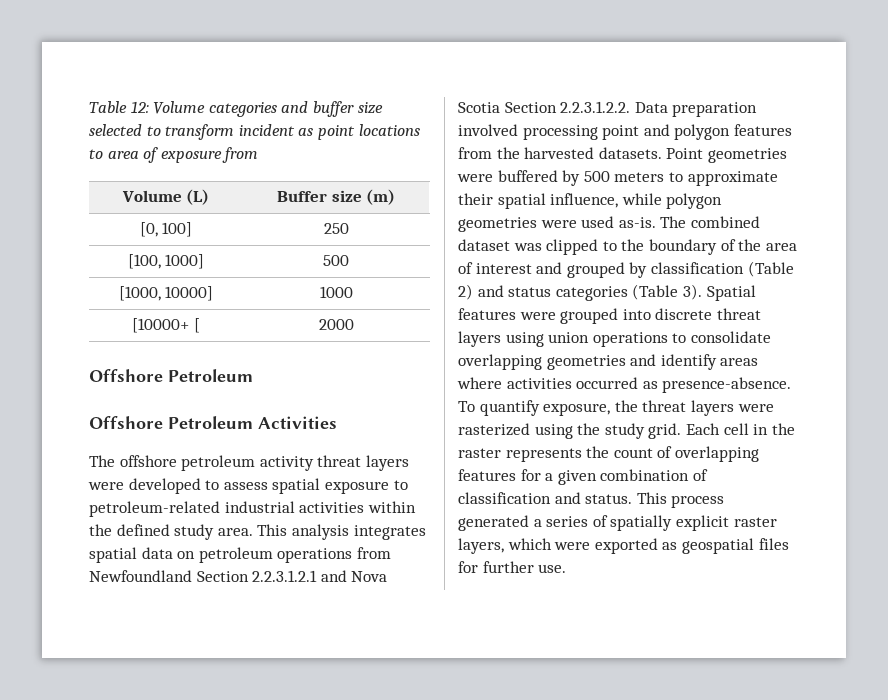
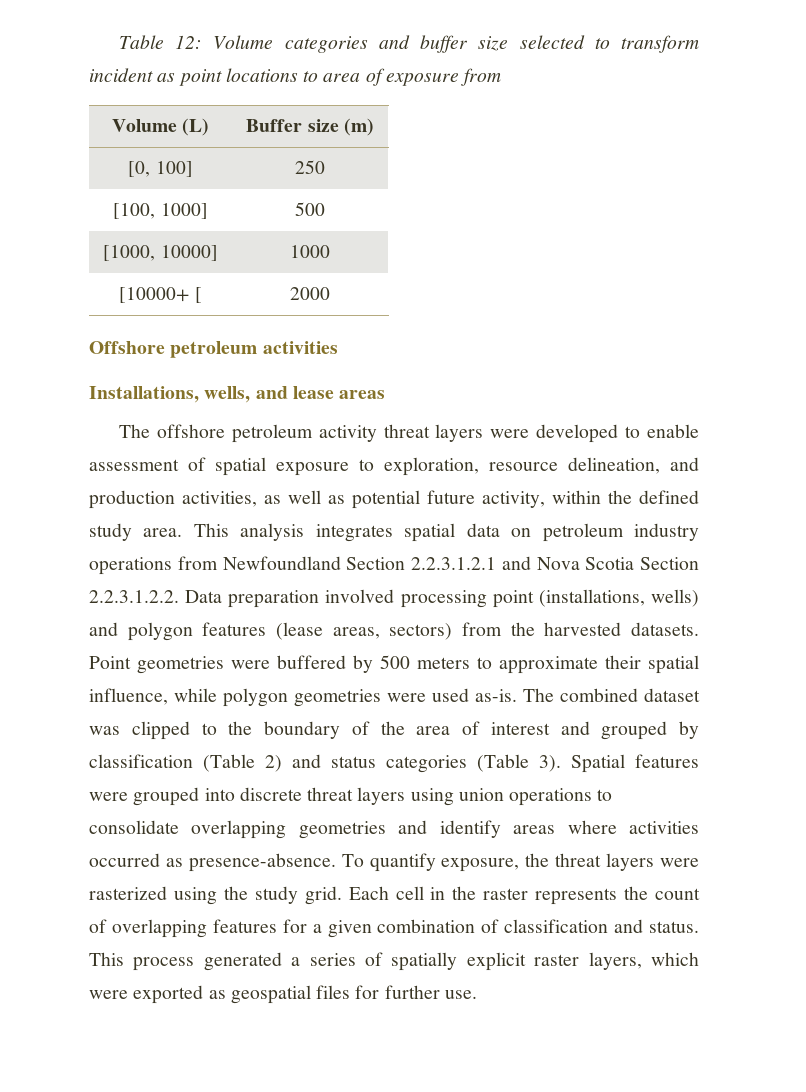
[168,369,253,382] [89,416,337,429] Petroleum // Offshore Petroleum Activities -> [170,341,338,358] [89,386,386,403] petroleum activities // Installations, wells, and lease areas
[223,478,408,494] [89,501,365,517] assess spatial exposure to petroleum-related industrial activities -> [647,424,700,438] [89,457,699,476] [89,490,545,509] enable assessment of spatial exposure to exploration, resource delineation, and production activities, as well as potential future activity,
(273, 555) none -> [634,523,700,541] industry
(640, 132) none -> [538,589,699,607] (installations, wells)
(792, 130) none -> [276,622,453,640] (lease areas, sectors)

